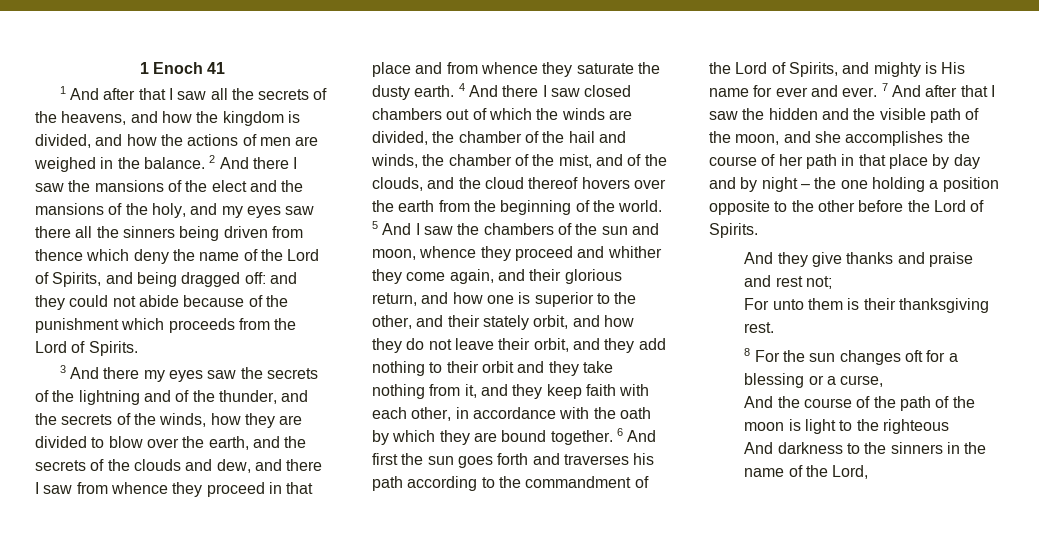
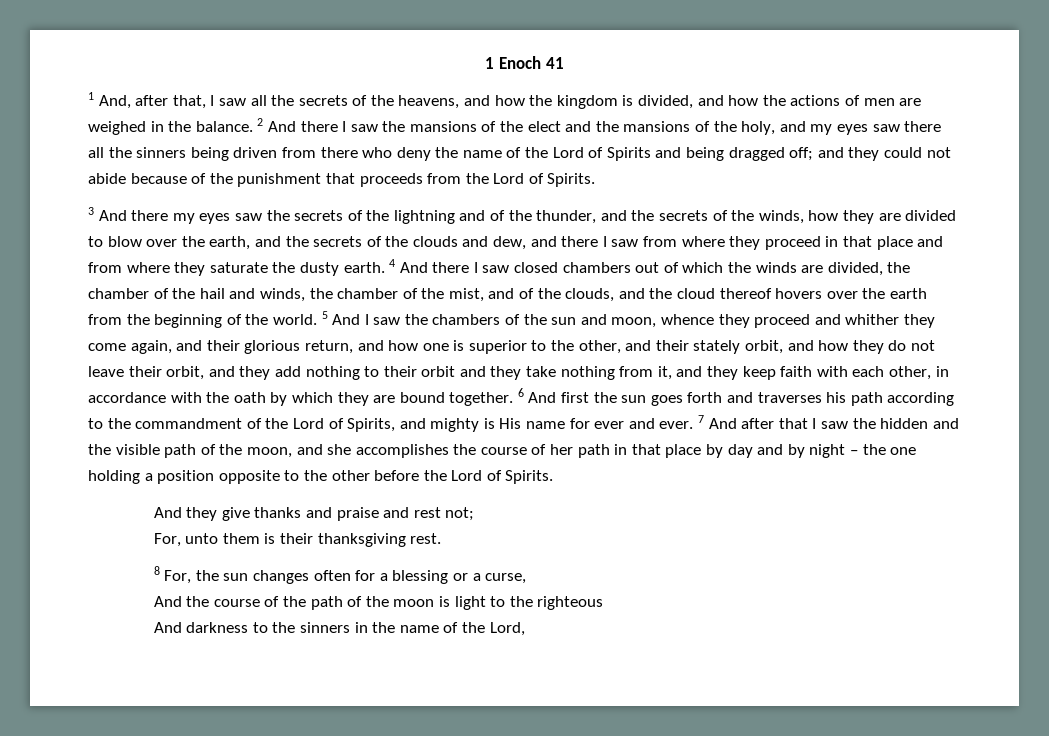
[69,88,166,100] And after that -> [98,95,206,109] And, after that,
[35,249,130,261] thence which -> [320,147,393,158] there who
[52,272,102,287] Spirits, -> [606,147,651,161] Spirits
[244,272,266,284] off: -> [789,147,814,161] off;
[121,318,165,330] which -> [325,173,355,184] that
[110,482,168,494] whence -> [681,236,725,247] where
[480,62,538,74] whence -> [126,262,170,273] where
[744,298,770,310] For -> [153,533,181,547] For,
[754,350,780,362] For -> [164,570,192,584] For,
[905,350,924,362] oft -> [313,570,351,581] often

